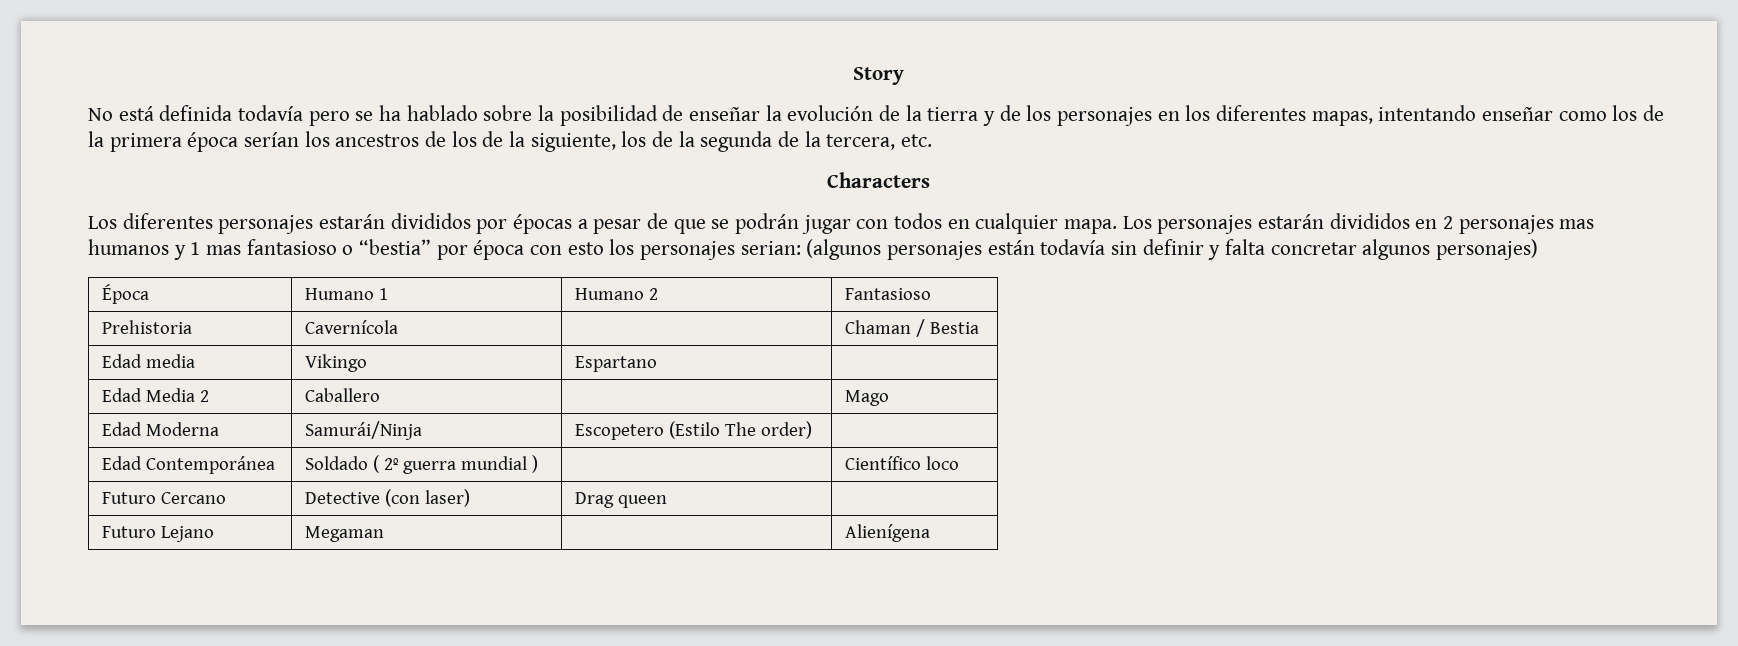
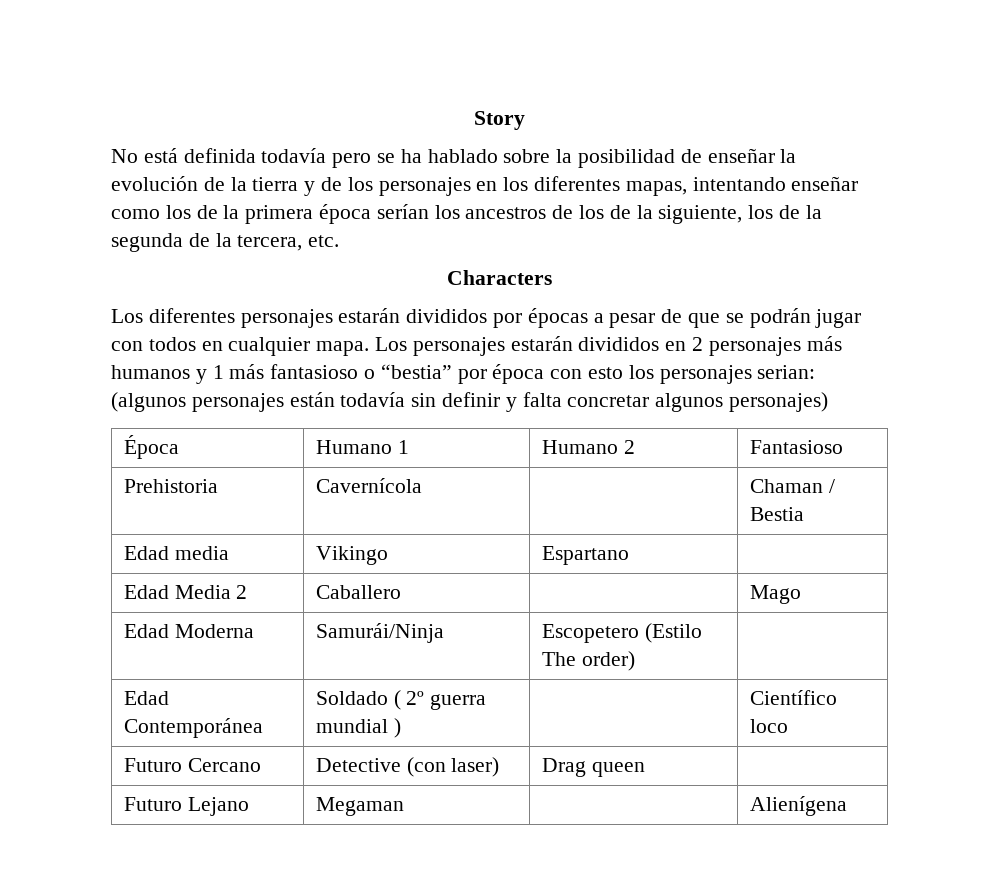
[1559,219,1595,229] mas -> [806,336,842,351] más
[206,245,242,255] mas -> [229,364,265,379] más

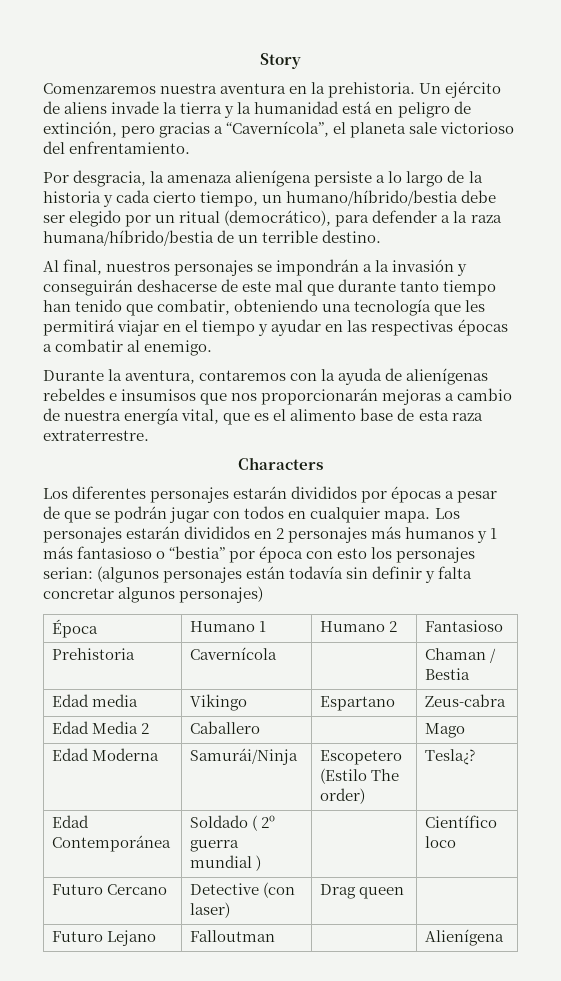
[111,148,797,168] [111,176,859,196] [111,204,822,224] [111,233,340,252] No está definida todavía pero se ha hablado sobre la posibilidad de enseñar la evolución de la tierra y de los personajes en los diferentes mapas, intentando enseñar como los de la primera época serían los ancestros de los de la siguiente, los de la segunda de la tercera, etc. -> [43,81,502,98] [43,101,471,118] [43,121,515,138] [43,141,191,154] [43,170,483,187] [43,190,497,207] [43,210,502,227] [43,230,382,246] [43,259,468,276] [43,279,497,296] [43,299,486,316] [43,319,508,336] [43,339,213,356] [43,368,489,385] [43,388,513,405] [43,408,483,425] [43,430,149,441] Comenzaremos nuestra aventura en la prehistoria. Un ejército de aliens invade la tierra y la humanidad está en peligro de extinción, pero gracias a “Cavernícola”, el planeta sale victorioso del enfrentamiento. // Por desgracia, la amenaza alienígena persiste a lo largo de la historia y cada cierto tiempo, un humano/híbrido/bestia debe ser elegido por un ritual (democrático), para defender a la raza humana/híbrido/bestia de un terrible destino. // Al final, nuestros personajes se impondrán a la invasión y conseguirán deshacerse de este mal que durante tanto tiempo han tenido que combatir, obteniendo una tecnología que les permitirá viajar en el tiempo y ayudar en las respectivas épocas a combatir al enemigo. // Durante la aventura, contaremos con la ayuda de alienígenas rebeldes e insumisos que nos proporcionarán mejoras a cambio de nuestra energía vital, que es el alimento base de esta raza extraterrestre.
(629, 555) none -> [425,694,507,707] Zeus-cabra
(635, 661) none -> [425,749,476,765] Tesla¿?
[315,797,404,816] Megaman -> [190,930,276,942] Falloutman

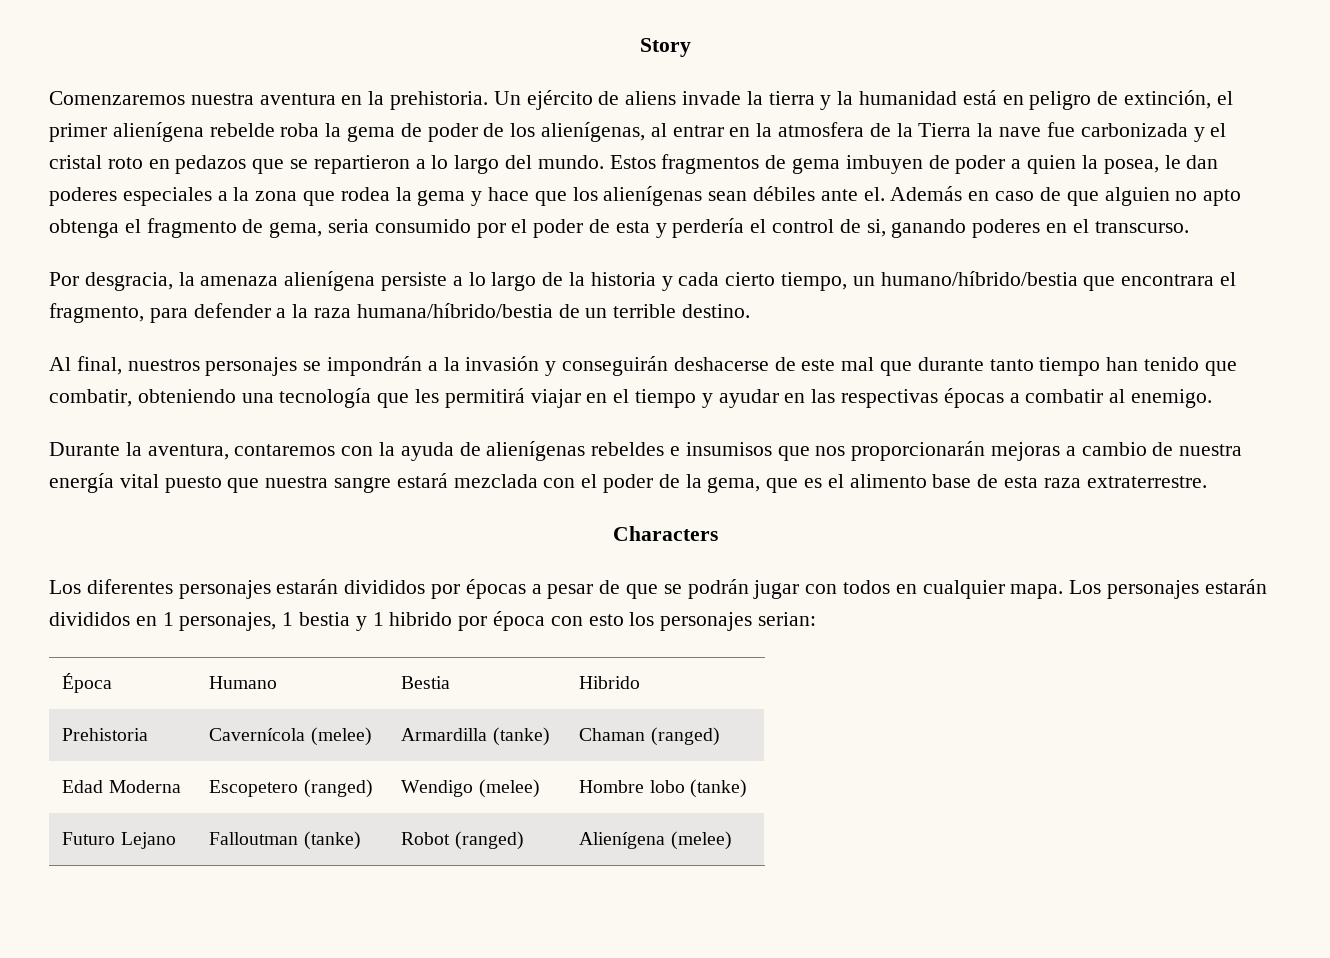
[121,121,515,138] [43,141,191,154] pero gracias a “Cavernícola”, el planeta sale victorioso del enfrentamiento. -> [1216,91,1233,105] [49,122,1227,142] [49,154,1219,174] [49,186,1242,206] [49,218,1189,238] el primer alienígena rebelde roba la gema de poder de los alienígenas, al entrar en la atmosfera de la Tierra la nave fue carbonizada y el cristal roto en pedazos que se repartieron a lo largo del mundo. Estos fragmentos de gema imbuyen de poder a quien la posea, le dan poderes especiales a la zona que rodea la gema y hace que los alienígenas sean débiles ante el. Además en caso de que alguien no apto obtenga el fragmento de gema, seria consumido por el poder de esta y perdería el control de si, ganando poderes en el transcurso.
[461,190,497,203] [43,210,332,227] debe ser elegido por un ritual (democrático), -> [1083,272,1237,291] [49,303,144,323] que encontrara el fragmento,
[181,409,220,424] vital, -> [119,473,761,493] vital puesto que nuestra sangre estará mezclada con el poder de la gema,
[276,526,498,543] [43,546,226,559] 2 personajes más humanos y 1 más fantasioso o “bestia” -> [162,612,453,631] 1 personajes, 1 bestia y 1 hibrido
[97,566,473,583] [43,586,264,603] [52,619,99,638] [190,621,267,632] [320,621,398,632] [425,620,504,632] [52,648,136,660] [190,647,278,660] [425,648,497,663] [425,668,471,680] [52,694,139,707] [190,694,248,711] [320,696,396,711] [425,694,507,707] [52,721,150,734] [190,721,261,734] [425,723,466,738] [52,748,160,761] [190,748,299,765] [320,750,403,765] [320,768,400,784] [320,788,366,804] [425,749,476,765] [52,815,90,828] [52,835,172,852] [190,815,276,831] [190,840,240,852] [190,855,262,871] [425,815,498,828] [425,836,457,848] [52,884,168,895] [190,882,296,898] [190,902,231,918] [320,884,405,899] (algunos personajes están todavía sin definir y falta concretar algunos personajes) // Época | Humano 1 | Humano 2 | Fantasioso // Prehistoria | Cavernícola | | Chaman / Bestia // Edad media | Vikingo | Espartano | Zeus-cabra // Edad Media 2 | Caballero | | Mago // Edad Moderna | Samurái/Ninja | Escopetero (Estilo The order) | Tesla¿? // Edad Contemporánea | Soldado ( 2º guerra mundial ) | | Científico loco // Futuro Cercano | Detective (con laser) | Drag queen | -> [62,673,113,693] [209,676,278,689] [401,676,451,689] [579,676,641,689] [62,728,149,741] [209,727,372,746] [401,727,550,746] [579,727,720,746] [62,780,181,793] [209,779,373,798] [401,779,540,798] [579,779,747,798] // Época | Humano | Bestia | Hibrido // Prehistoria | Cavernícola (melee) | Armardilla (tanke) | Chaman (ranged) // Edad Moderna | Escopetero (ranged) | Wendigo (melee) | Hombre lobo (tanke)
(276, 936) | -> [303,831,361,850] [401,831,524,850] (tanke) | Robot (ranged)
(505, 937) none -> [670,831,732,850] (melee)

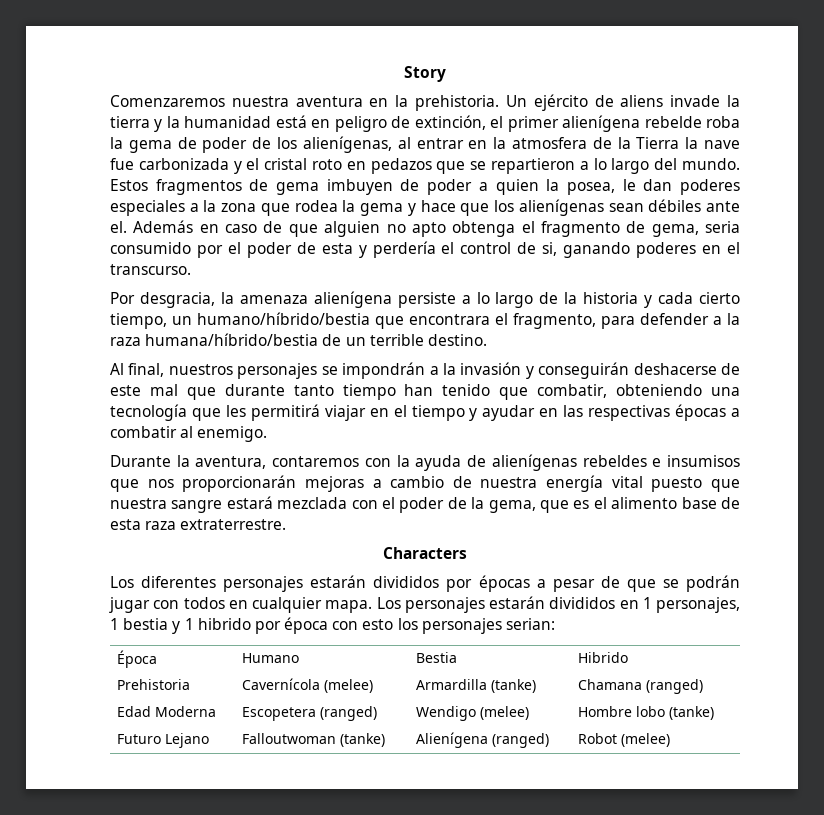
[579,728,646,741] Chaman -> [577,679,642,690] Chamana
[209,780,299,797] Escopetero -> [241,707,316,721] Escopetera
[209,831,361,850] [401,831,524,850] [579,832,666,849] Falloutman (tanke) | Robot (ranged) | Alienígena -> [241,733,385,747] [415,732,549,748] [577,733,617,744] Falloutwoman (tanke) | Alienígena (ranged) | Robot

